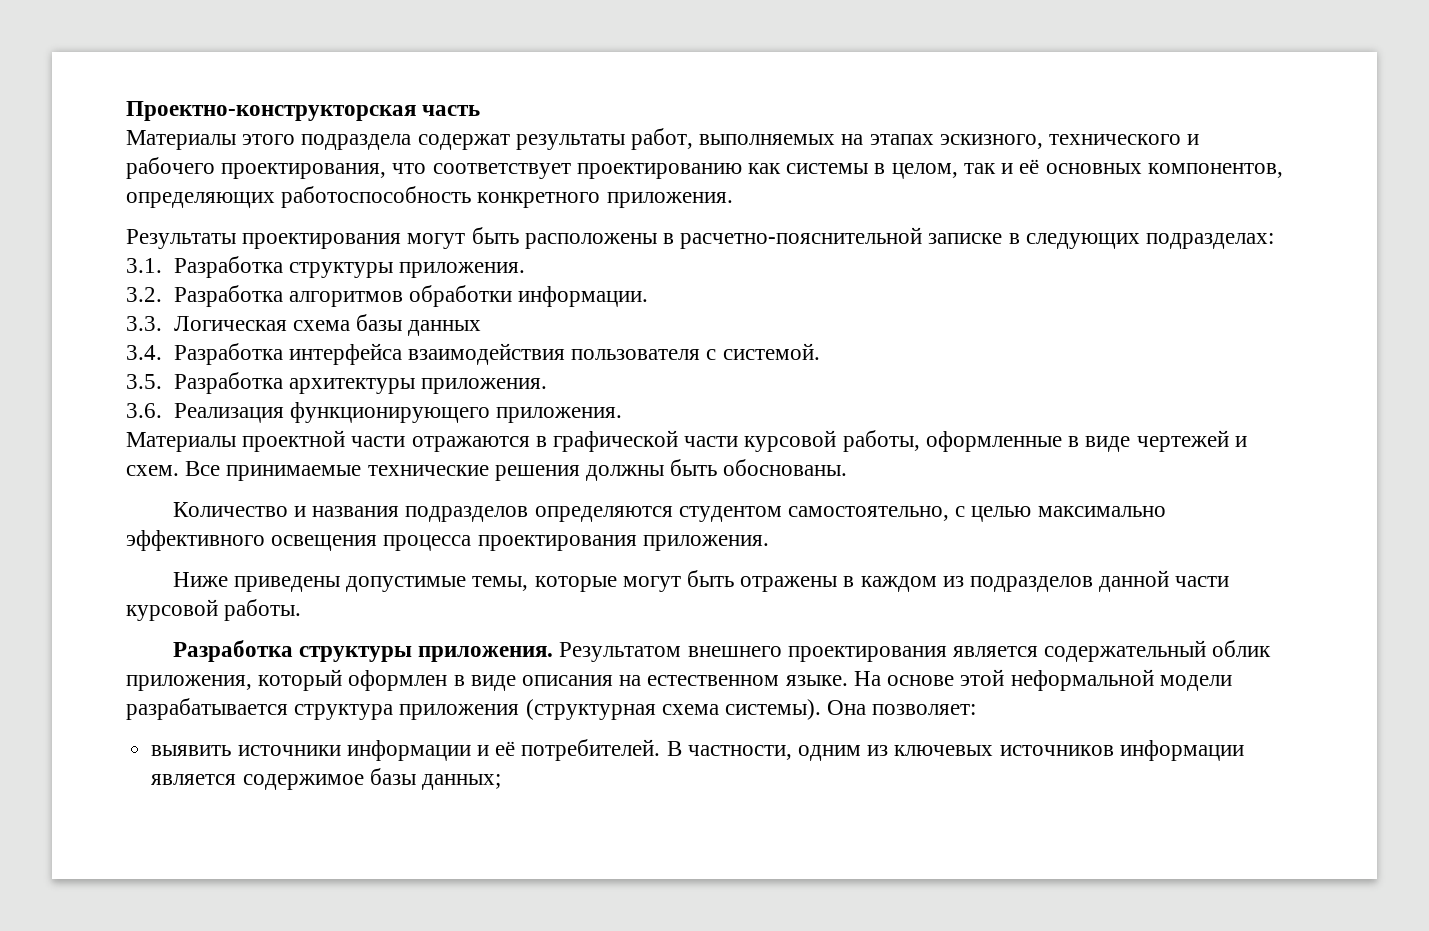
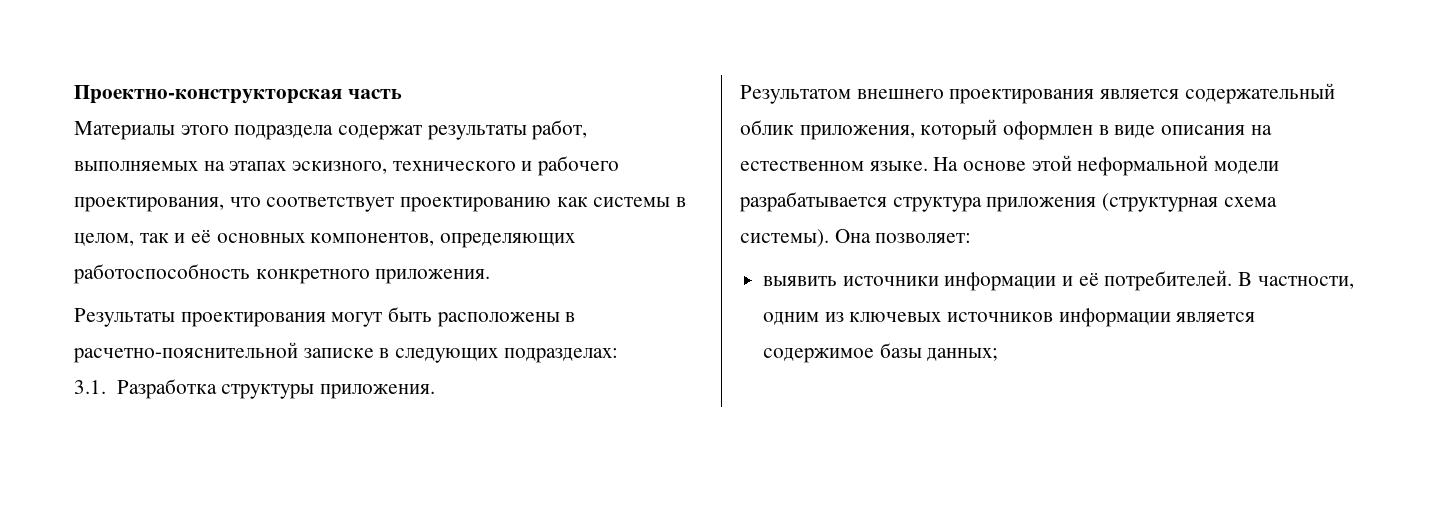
[126,285,649,307] [126,314,482,336] [126,343,820,365] [126,372,547,394] [126,402,622,423] [126,430,1247,452] [126,459,848,481] [172,502,1166,522] [126,530,769,551] [172,570,1230,592] [126,599,302,621] [172,640,554,662] 3.2. Разработка алгоритмов обработки информации. // 3.3. Логическая схема базы данных // 3.4. Разработка интерфейса взаимодействия пользователя с системой. // 3.5. Разработка архитектуры приложения. // 3.6. Реализация функционирующего приложения. // Материалы проектной части отражаются в графической части курсовой работы, оформленные в виде чертежей и схем. Все принимаемые технические решения должны быть обоснованы. // Количество и названия подразделов определяются студентом самостоятельно, с целью максимально эффективного освещения процесса проектирования приложения. // Ниже приведены допустимые темы, которые могут быть отражены в каждом из подразделов данной части курсовой работы. // Разработка структуры приложения. -> (435, 391) none

